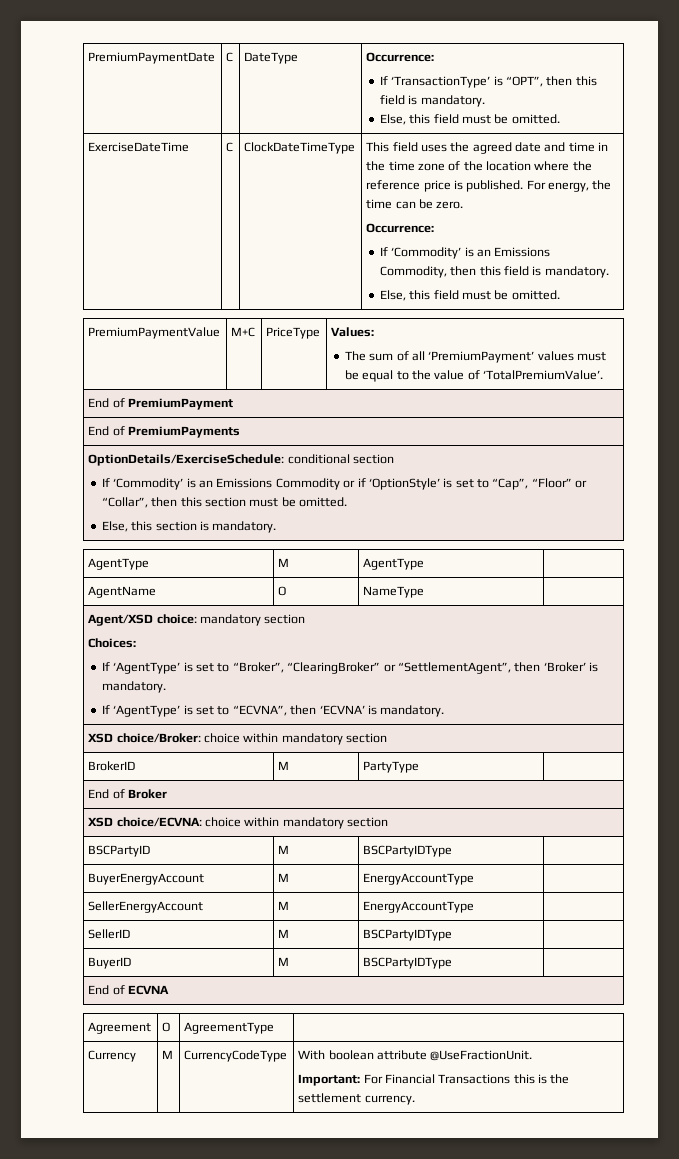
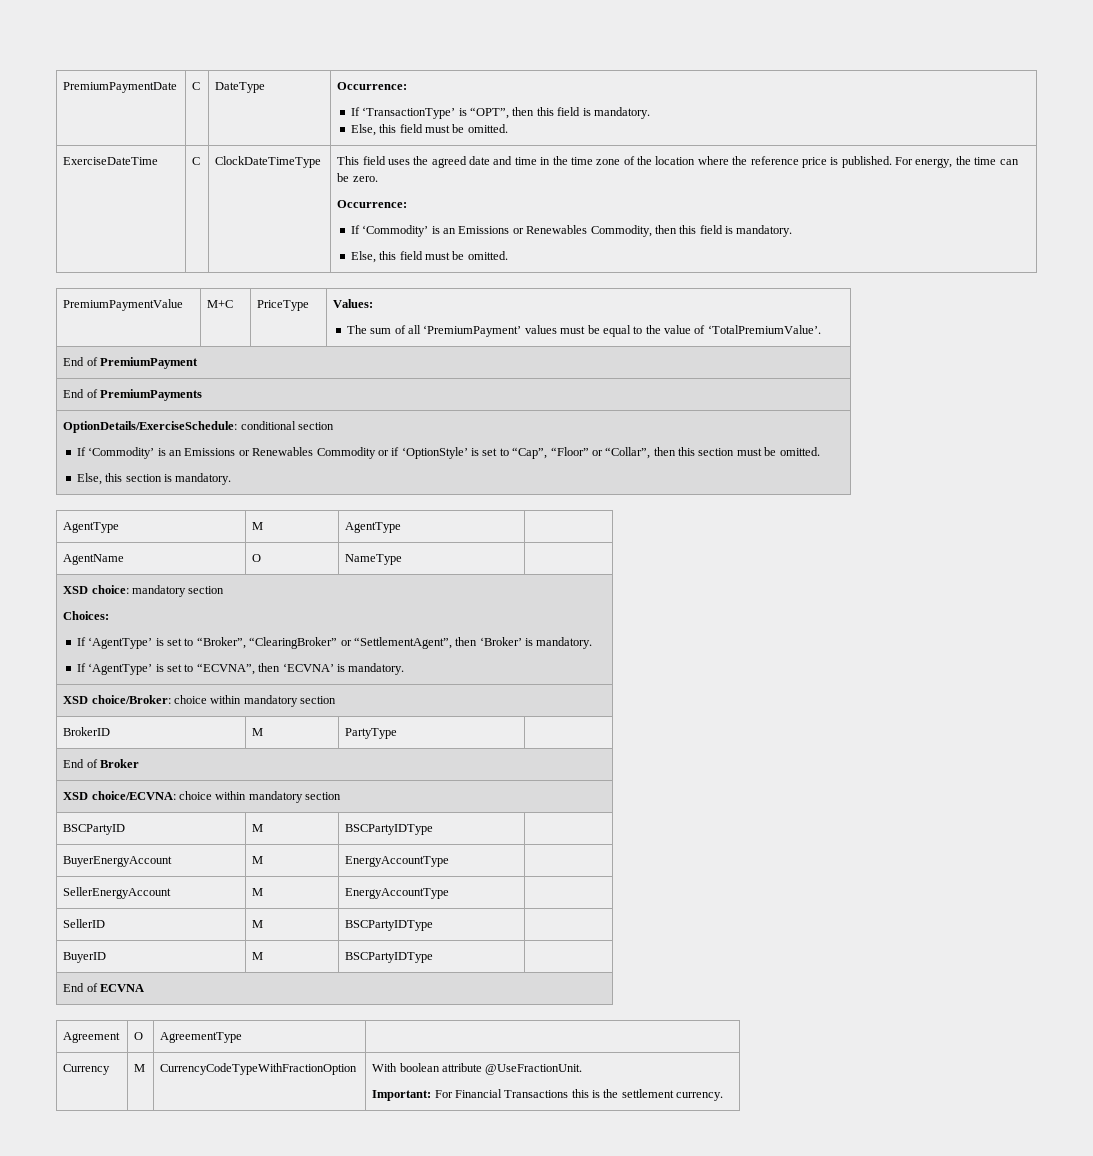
(551, 252) none -> [512,225,588,234] or Renewables
(273, 483) none -> [238,447,314,456] or Renewables
[88,614,154,626] Agent/XSD -> [63,586,89,594] XSD
[184,1050,288,1062] CurrencyCodeType -> [160,1063,358,1075] CurrencyCodeTypeWithFractionOption

